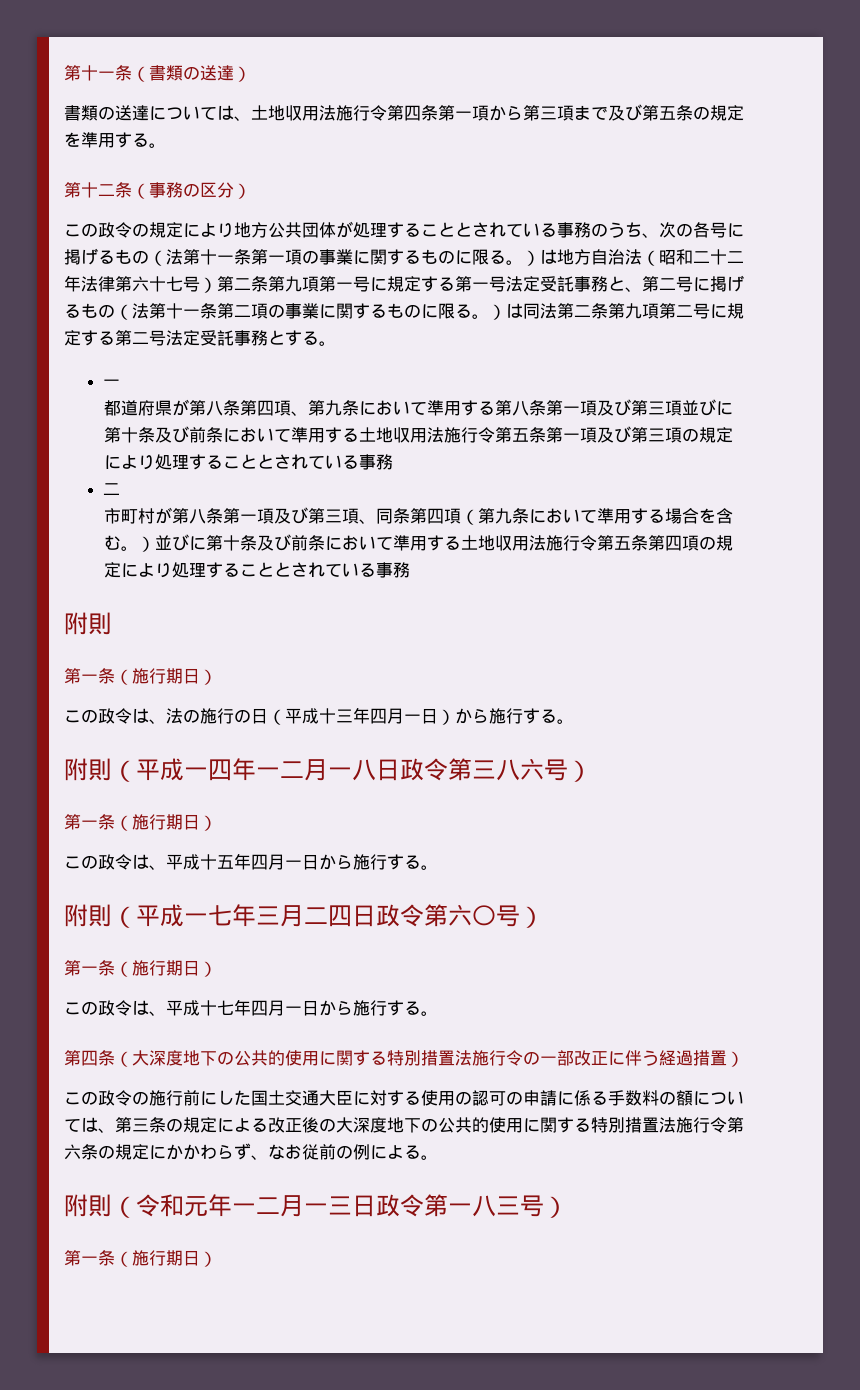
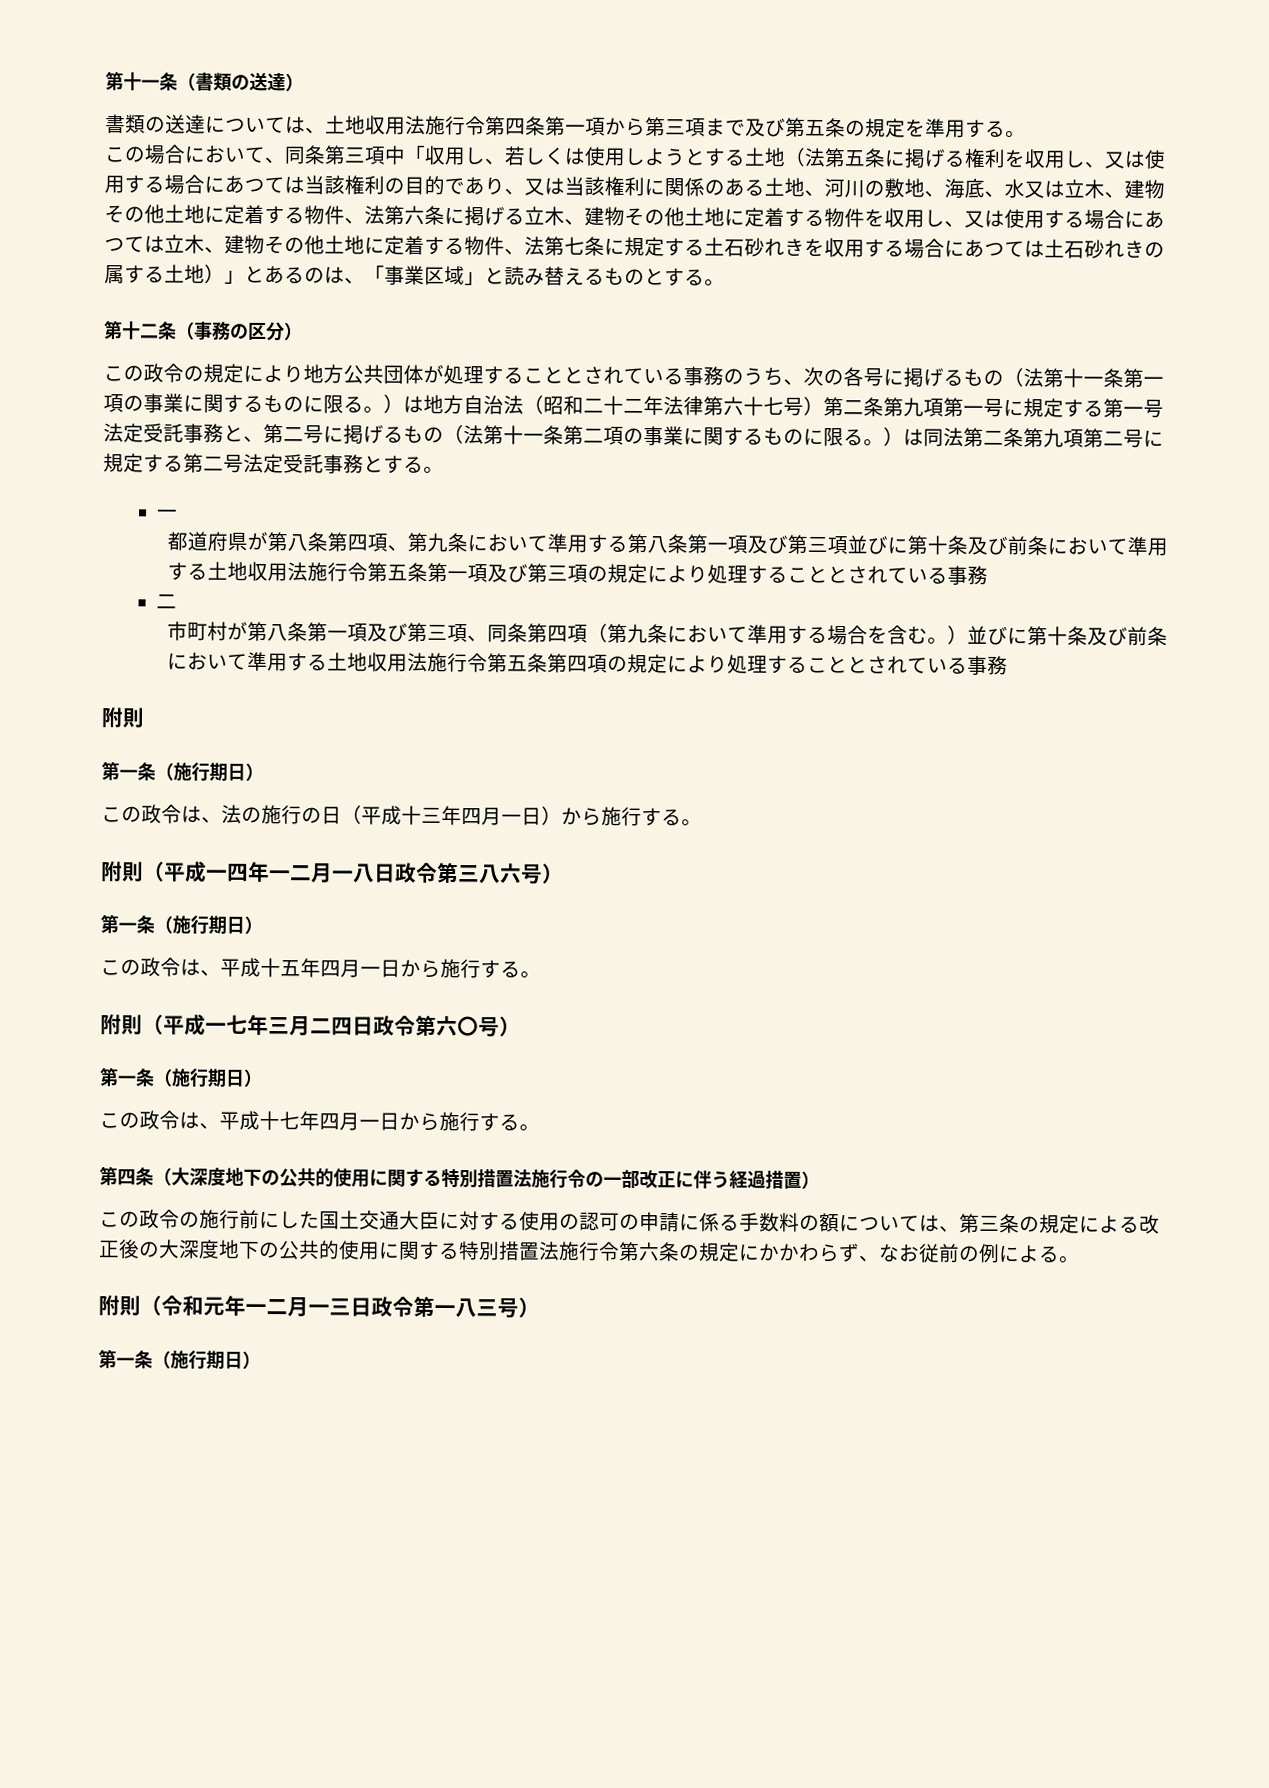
(166, 145) none -> [104,144,1166,169] [104,174,1165,199] [104,204,1165,230] [104,234,1165,259] [104,264,725,287] // この場合において、同条第三項中「収用し、若しくは使用しようとする土地（法第五条に掲げる権利を収用し、又は使用する場合にあつては当該権利の目的であり、又は当該権利に関係のある土地、河川の敷地、海底、水又は立木、建物その他土地に定着する物件、法第六条に掲げる立木、建物その他土地に定着する物件を収用し、又は使用する場合にあつては立木、建物その他土地に定着する物件、法第七条に規定する土石砂れきを収用する場合にあつては土石砂れきの属する土地）」とあるのは、「事業区域」と読み替えるものとする。

